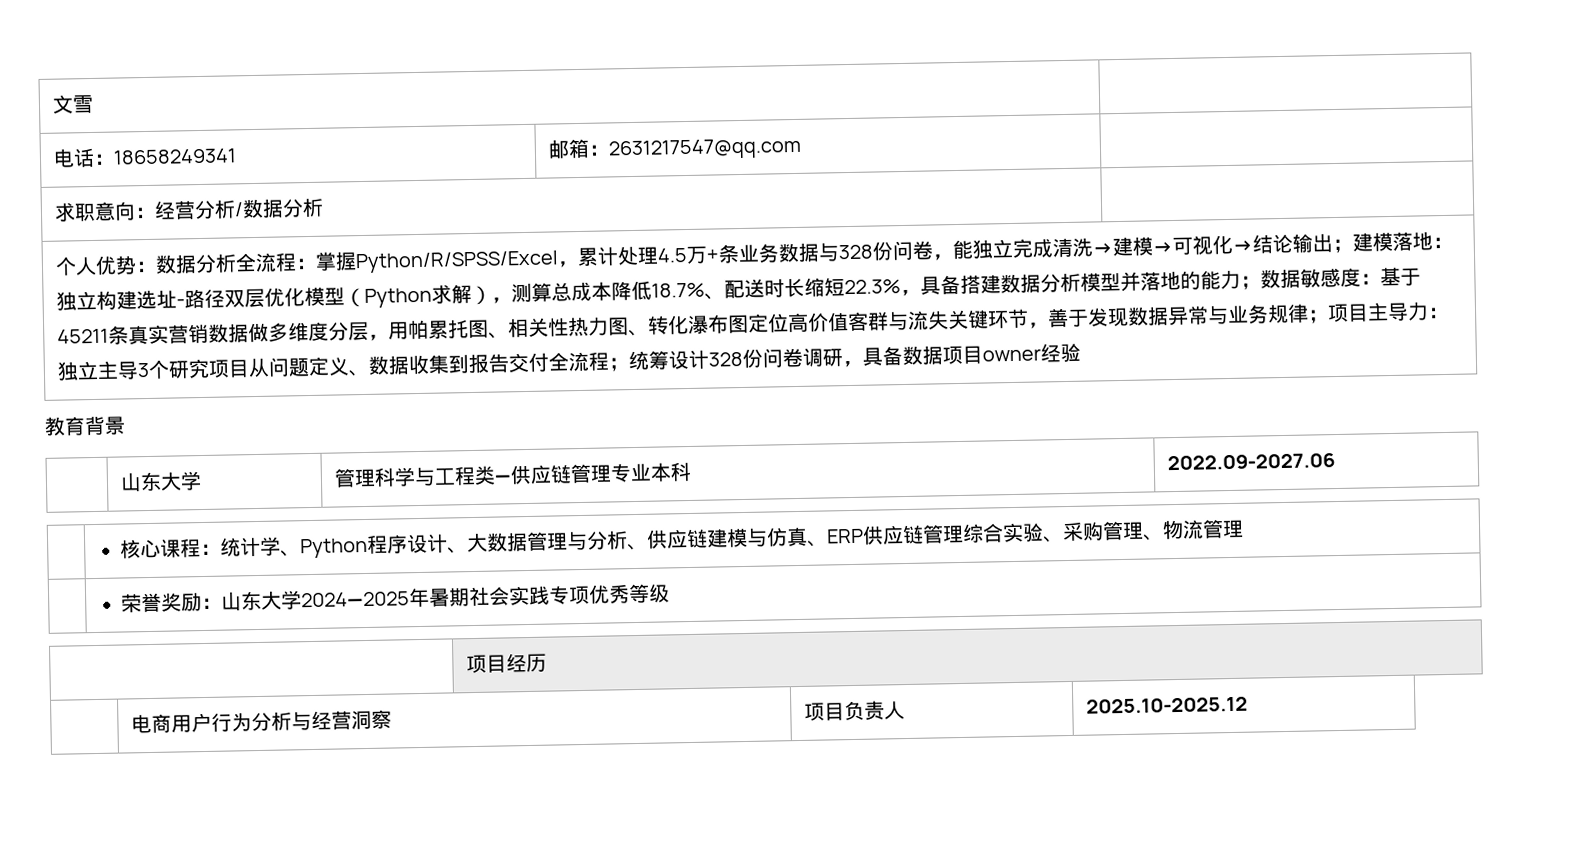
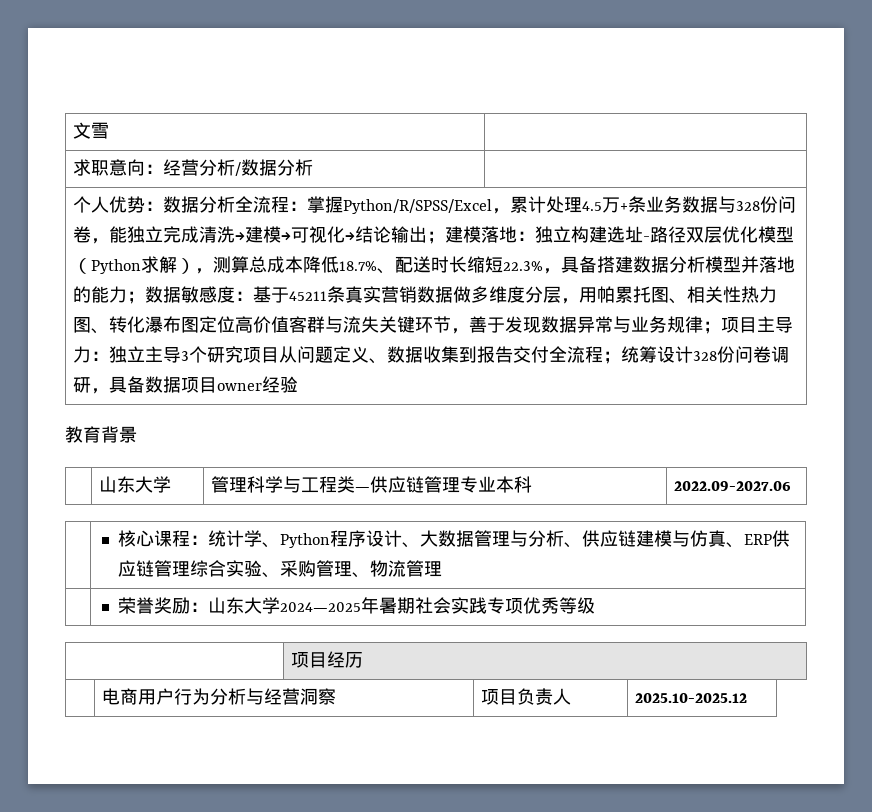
[52,147,237,168] [547,137,802,161] // 电话：18658249341 | 邮箱：2631217547@qq.com | -> (110, 130) none

